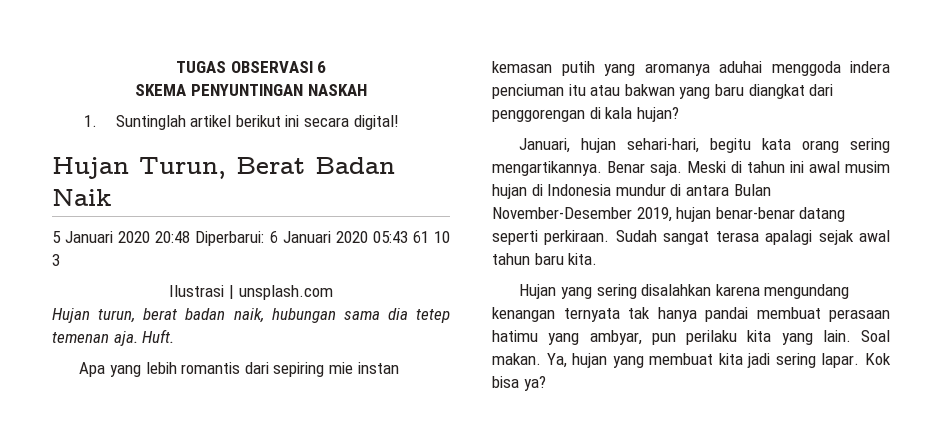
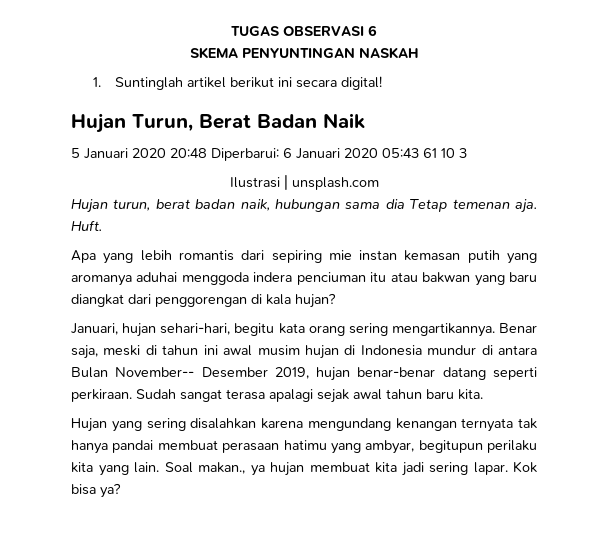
[416,309,450,323] tetep -> [410,199,448,212] Tetap
[650,161,726,176] saja. Meski -> [71,345,141,359] saja, meski
[492,207,632,219] November-Desember -> [115,367,268,378] November-- Desember
[651,333,676,345] pun -> [418,440,483,453] begitupun
[492,353,644,368] makan. Ya, hujan yang -> [198,462,304,476] makan., ya hujan

